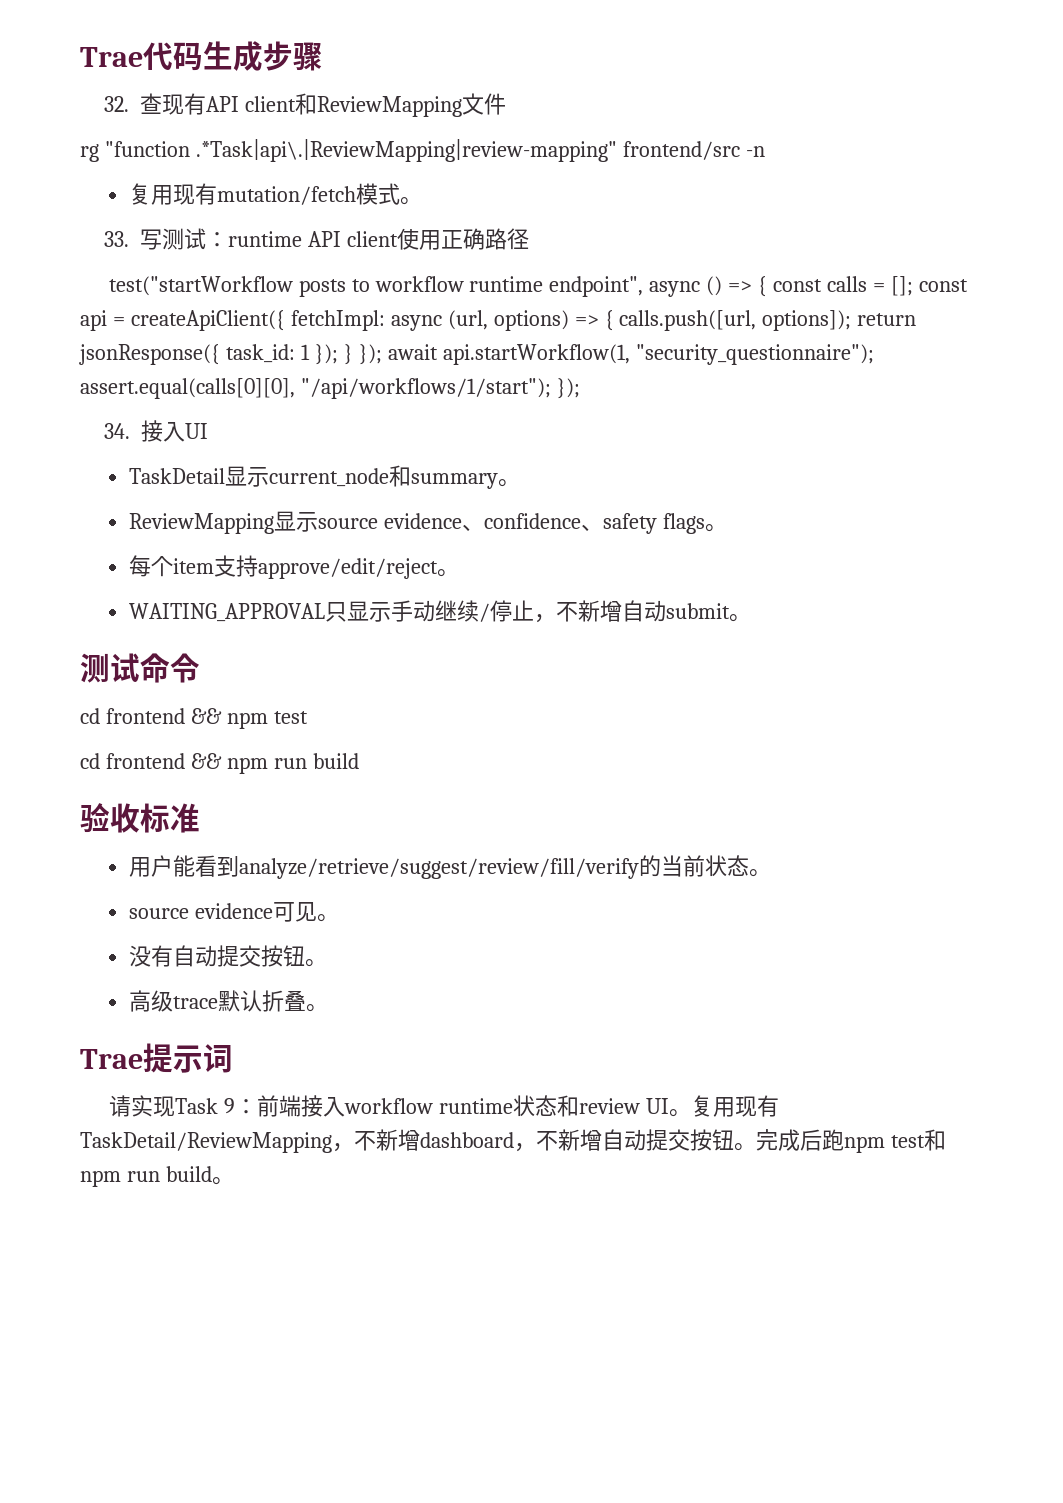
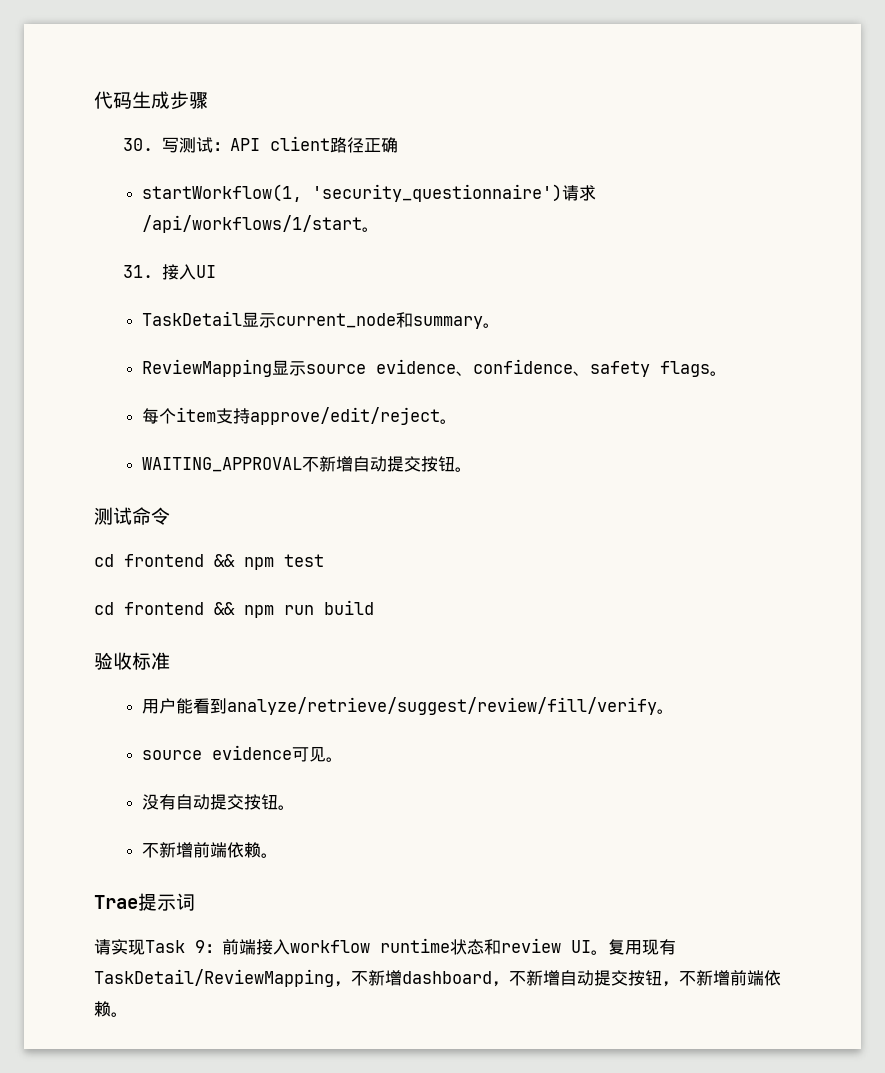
[80,47,143,67] Trae -> (94, 100) none
[104,93,507,117] [80,139,765,162] [128,183,422,205] [104,231,130,247] 32.查现有API client和ReviewMapping文件 // rg "function .*Task|api\.|ReviewMapping|review-mapping" frontend/src -n // 复用现有mutation/fetch模式。 // 33. -> [123,138,154,151] 30.
[228,228,442,250] runtime API client使用 -> [229,136,364,153] API client路径
[485,228,530,250] [108,276,968,297] [80,310,917,331] [79,344,874,365] [80,378,580,399] [104,423,131,439] 路径 // test("startWorkflow posts to workflow runtime endpoint", async () => { const calls = []; const api = createApiClient({ fetchImpl: async (url, options) => { calls.push([url, options]); return jsonResponse({ task_id: 1 }); } }); await api.startWorkflow(1, "security_questionnaire"); assert.equal(calls[0][0], "/api/workflows/1/start"); }); // 34. -> [141,184,596,202] [141,215,379,233] [123,265,154,278] // startWorkflow(1, 'security_questionnaire')请求/api/workflows/1/start。 // 31.
[324,600,730,623] 只显示手动继续/停止，不新增自动submit -> [301,456,455,472] 不新增自动提交按钮
[638,855,749,877] 的当前状态 -> (657, 706) none
[128,990,306,1012] 高级trace默认折叠 -> [141,842,261,858] 不新增前端依赖
[734,1129,946,1153] [80,1166,212,1187] 。完成后跑npm test和npm run build -> [662,970,781,987] [94,1001,111,1017] ，不新增前端依赖

